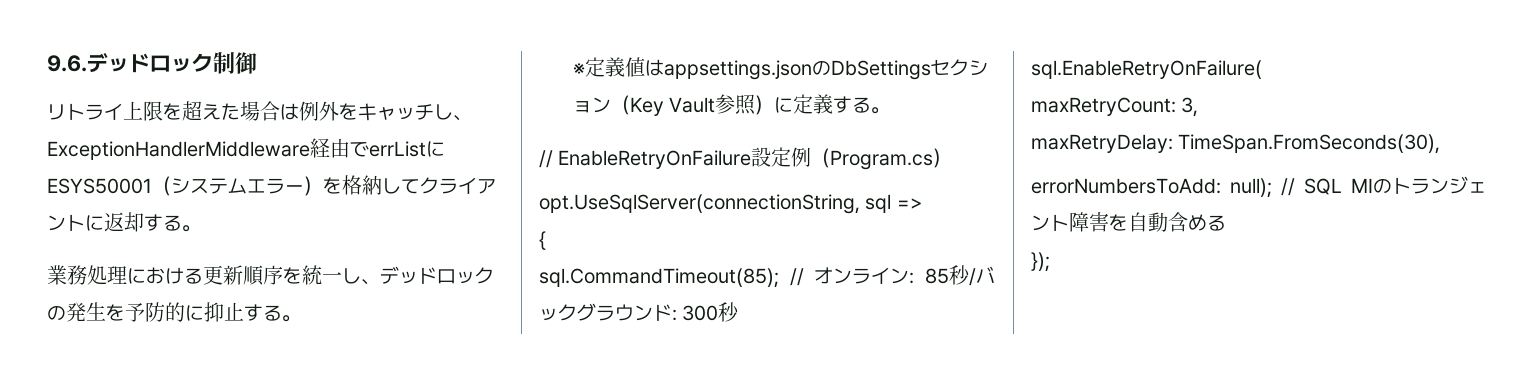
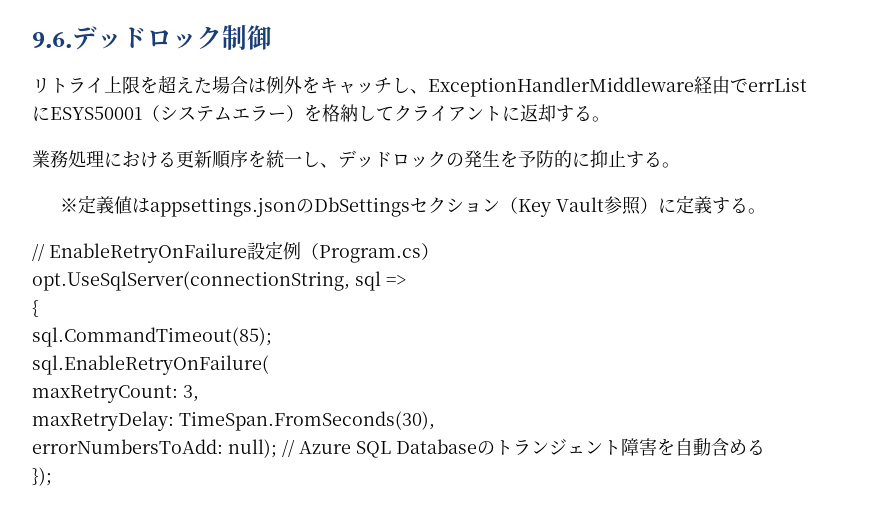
[789,265,995,286] [539,302,740,322] // オンライン: 85秒/バックグラウンド: 300秒 -> (272, 337) none
[1304,178,1373,195] SQL MI -> [299,439,477,458] Azure SQL Database

